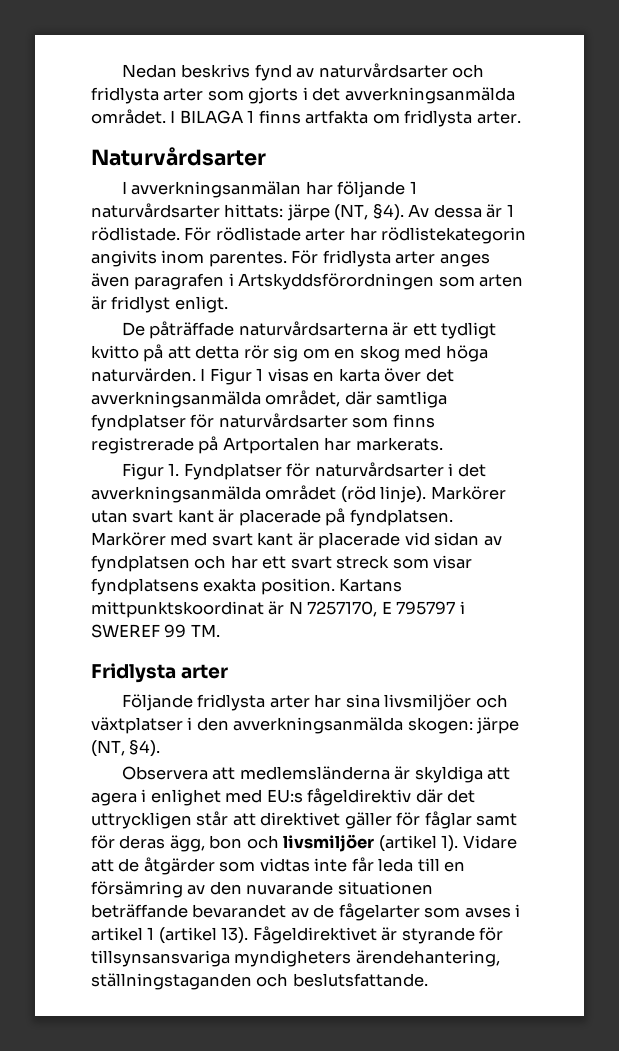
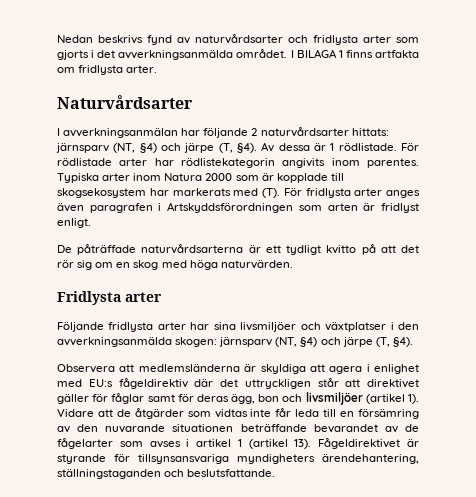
[409,181,417,194] 1 -> [251,128,258,136] 2
[286,204,369,221] järpe (NT, -> [56,143,233,153] järnsparv (NT, §4) och järpe (T,
(287, 259) none -> [57,173,344,183] [57,188,280,198] Typiska arter inom Natura 2000 som är kopplade till skogsekosystem har markerats med (T).
[195,345,240,359] detta -> [401,245,420,253] det
[200,368,454,385] [91,390,448,408] [91,413,435,431] [91,436,443,454] [121,462,486,480] [91,485,506,503] [91,508,453,526] [91,532,502,549] [91,555,473,572] [91,578,403,595] [91,601,465,618] [91,624,220,638] I Figur 1 visas en karta över det avverkningsanmälda området, där samtliga fyndplatser för naturvårdsarter som finns registrerade på Artportalen har markerats. // Figur 1. Fyndplatser för naturvårdsarter i det avverkningsanmälda området (röd linje). Markörer utan svart kant är placerade på fyndplatsen. Markörer med svart kant är placerade vid sidan av fyndplatsen och har ett svart streck som visar fyndplatsens exakta position. Kartans mittpunktskoordinat är N 7257170, E 795797 i SWEREF 99 TM. -> (293, 264) none
[476,717,520,734] [91,740,125,757] järpe (NT, -> [219,337,390,347] järnsparv (NT, §4) och järpe (T,

